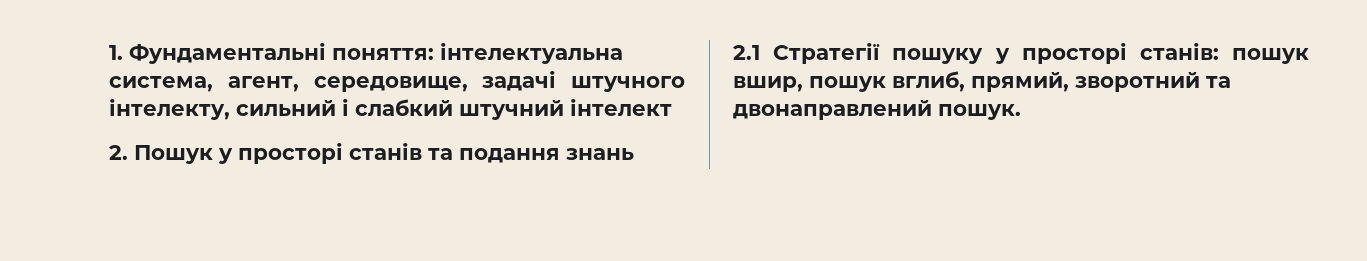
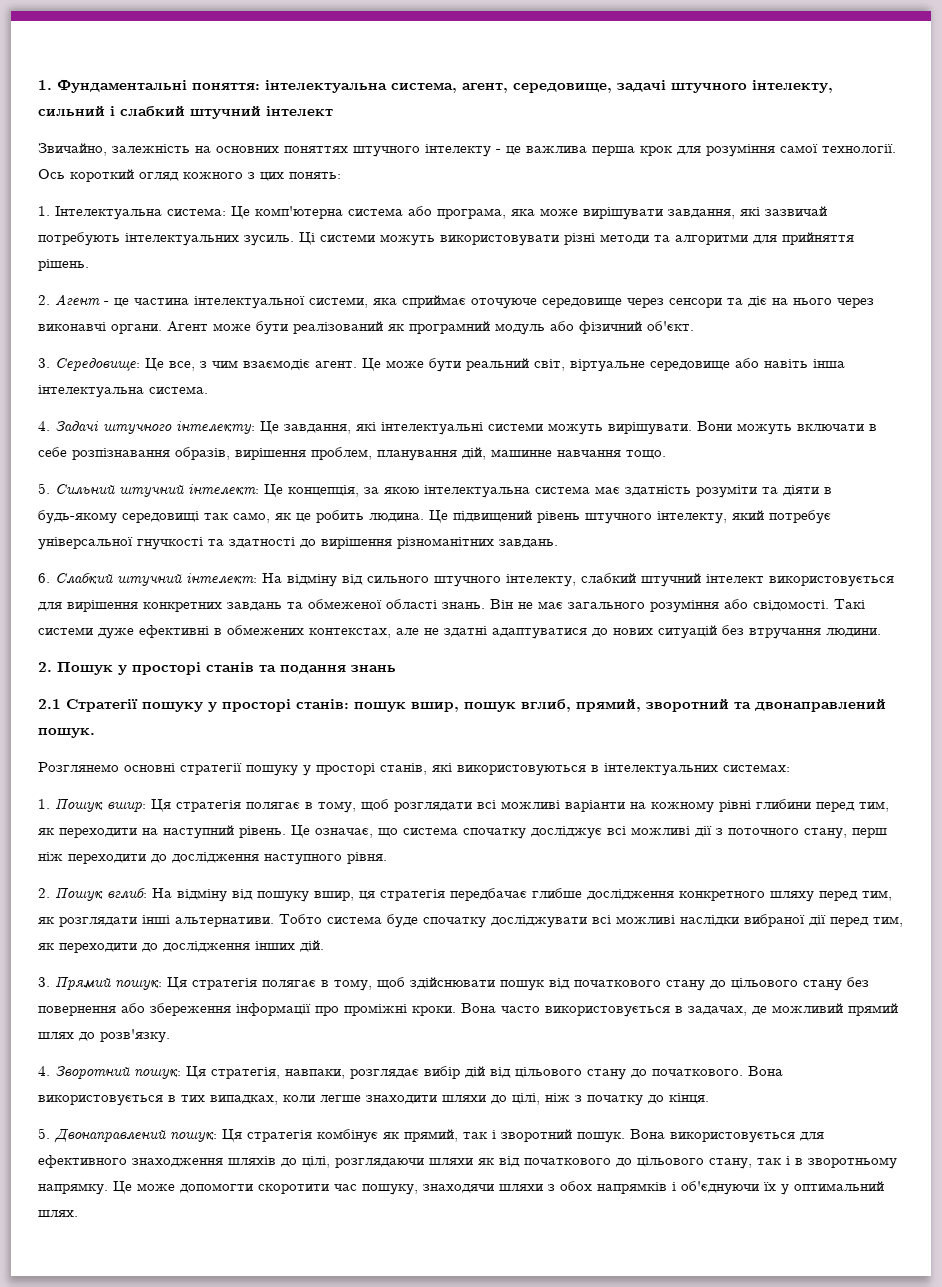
(672, 107) none -> [38,143,896,157] [38,169,341,182] [38,206,827,220] [38,232,854,246] [38,259,89,271] [38,294,874,309] [38,321,694,335] [38,358,845,372] [38,385,208,398] [38,421,877,435] [38,447,666,461] [38,483,832,498] [38,510,831,524] [38,537,558,550] [38,572,894,587] [38,599,865,613] [38,625,881,639] // Звичайно, залежність на основних поняттях штучного інтелекту - це важлива перша крок для розуміння самої технології. Ось короткий огляд кожного з цих понять: // 1. Інтелектуальна система: Це комп'ютерна система або програма, яка може вирішувати завдання, які зазвичай потребують інтелектуальних зусиль. Ці системи можуть використовувати різні методи та алгоритми для прийняття рішень. // 2. Агент - це частина інтелектуальної системи, яка сприймає оточуюче середовище через сенсори та діє на нього через виконавчі органи. Агент може бути реалізований як програмний модуль або фізичний об'єкт. // 3. Середовище: Це все, з чим взаємодіє агент. Це може бути реальний світ, віртуальне середовище або навіть інша інтелектуальна система. // 4. Задачі штучного інтелекту: Це завдання, які інтелектуальні системи можуть вирішувати. Вони можуть включати в себе розпізнавання образів, вирішення проблем, планування дій, машинне навчання тощо. // 5. Сильний штучний інтелект: Це концепція, за якою інтелектуальна система має здатність розуміти та діяти в будь-якому середовищі так само, як це робить людина. Це підвищений рівень штучного інтелекту, який потребує універсальної гнучкості та здатності до вирішення різноманітних завдань. // 6. Слабкий штучний інтелект: На відміну від сильного штучного інтелекту, слабкий штучний інтелект використовується для вирішення конкретних завдань та обмеженої області знань. Він не має загального розуміння або свідомості. Такі системи дуже ефективні в обмежених контекстах, але не здатні адаптуватися до нових ситуацій без втручання людини.
(1021, 112) none -> [38,762,790,776] [38,798,889,813] [38,825,887,839] [38,852,387,865] [38,887,892,902] [38,914,903,928] [38,940,324,953] [38,976,869,991] [38,1003,898,1017] [38,1029,170,1043] [38,1066,783,1080] [38,1093,709,1106] [38,1128,824,1143] [38,1155,897,1169] [38,1181,884,1195] [38,1210,78,1217] // Розглянемо основні стратегії пошуку у просторі станів, які використовуються в інтелектуальних системах: // 1. Пошук вшир: Ця стратегія полягає в тому, щоб розглядати всі можливі варіанти на кожному рівні глибини перед тим, як переходити на наступний рівень. Це означає, що система спочатку досліджує всі можливі дії з поточного стану, перш ніж переходити до дослідження наступного рівня. // 2. Пошук вглиб: На відміну від пошуку вшир, ця стратегія передбачає глибше дослідження конкретного шляху перед тим, як розглядати інші альтернативи. Тобто система буде спочатку досліджувати всі можливі наслідки вибраної дії перед тим, як переходити до дослідження інших дій. // 3. Прямий пошук: Ця стратегія полягає в тому, щоб здійснювати пошук від початкового стану до цільового стану без повернення або збереження інформації про проміжні кроки. Вона часто використовується в задачах, де можливий прямий шлях до розв'язку. // 4. Зворотний пошук: Ця стратегія, навпаки, розглядає вибір дій від цільового стану до початкового. Вона використовується в тих випадках, коли легше знаходити шляхи до цілі, ніж з початку до кінця. // 5. Двонаправлений пошук: Ця стратегія комбінує як прямий, так і зворотний пошук. Вона використовується для ефективного знаходження шляхів до цілі, розглядаючи шляхи як від початкового до цільового стану, так і в зворотньому напрямку. Це може допомогти скоротити час пошуку, знаходячи шляхи з обох напрямків і об'єднуючи їх у оптимальний шлях.

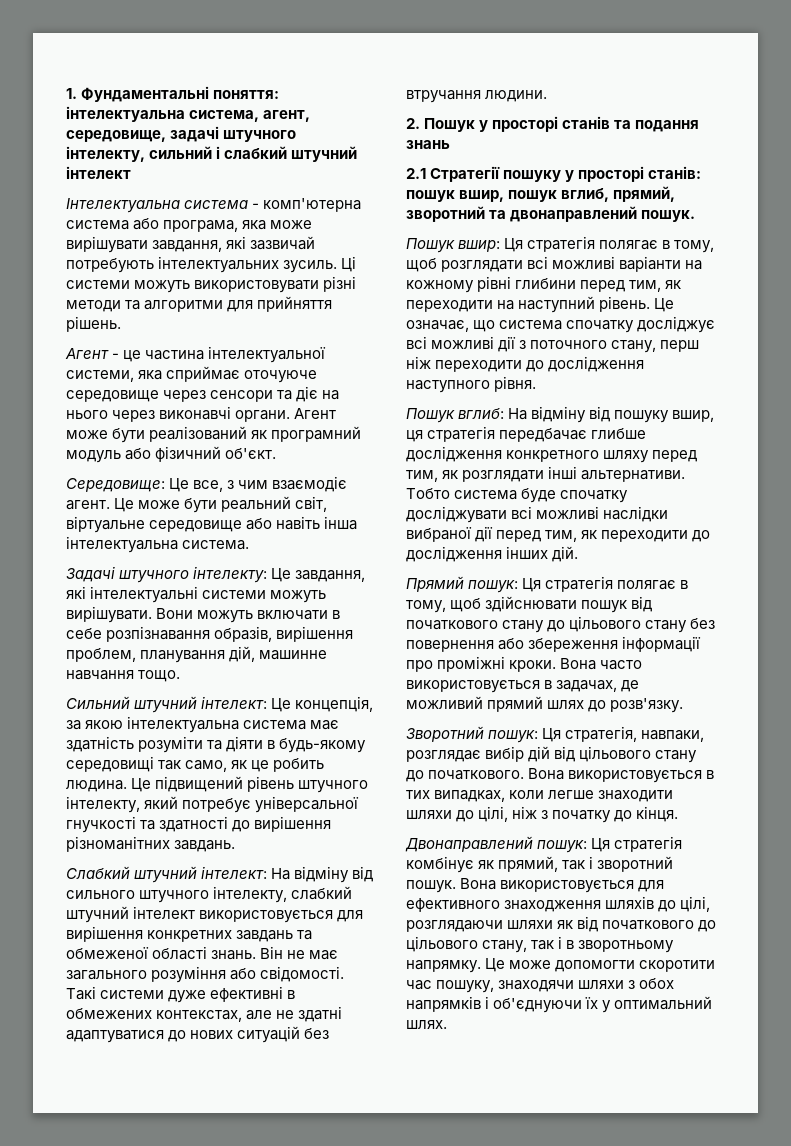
[38,143,896,157] [38,169,341,182] [38,206,250,220] Звичайно, залежність на основних поняттях штучного інтелекту - це важлива перша крок для розуміння самої технології. Ось короткий огляд кожного з цих понять: // 1. Інтелектуальна система: Це -> [66,198,260,213] Інтелектуальна система -
[38,295,50,305] 2. -> (121, 324) none
[38,358,50,368] 3. -> (277, 453) none
[38,421,50,431] 4. -> (250, 545) none
[38,483,50,494] 5. -> (181, 676) none
[38,573,50,583] 6. -> (236, 846) none
[38,762,790,776] [38,799,50,809] Розглянемо основні стратегії пошуку у просторі станів, які використовуються в інтелектуальних системах: // 1. -> (696, 216) none
[38,888,50,898] 2. -> (537, 384) none
[38,977,50,987] 3. -> (579, 554) none
[38,1066,50,1076] 4. -> (684, 705) none
[38,1128,50,1139] 5. -> (679, 814) none

